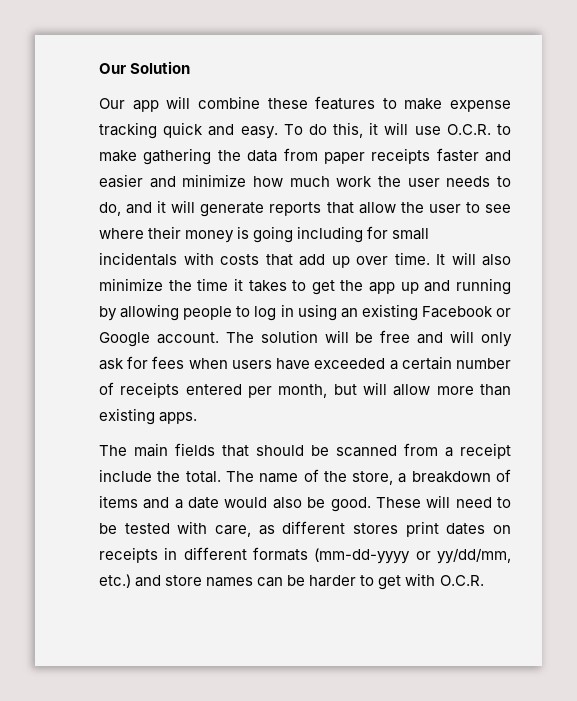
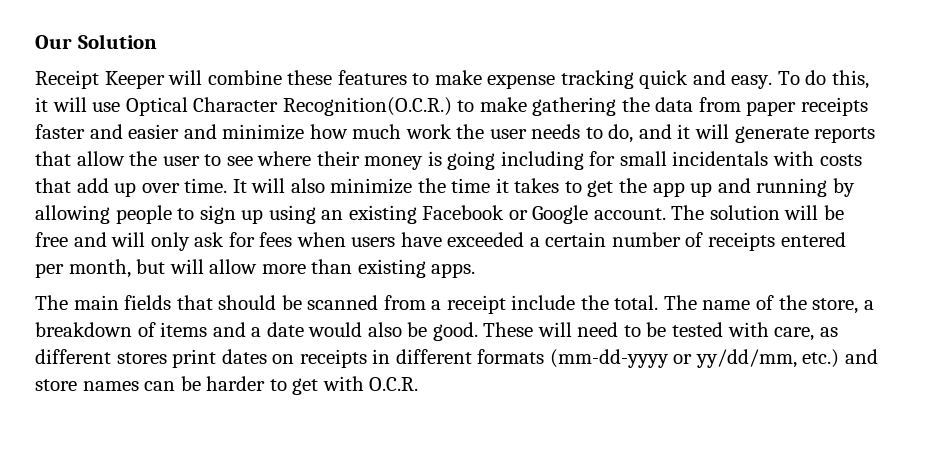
[99,98,159,112] Our app -> [35,70,165,89] Receipt Keeper
[446,124,491,135] O.C.R. -> [125,97,452,116] Optical Character Recognition(O.C.R.)
[254,304,294,321] log in -> [199,205,264,224] sign up

